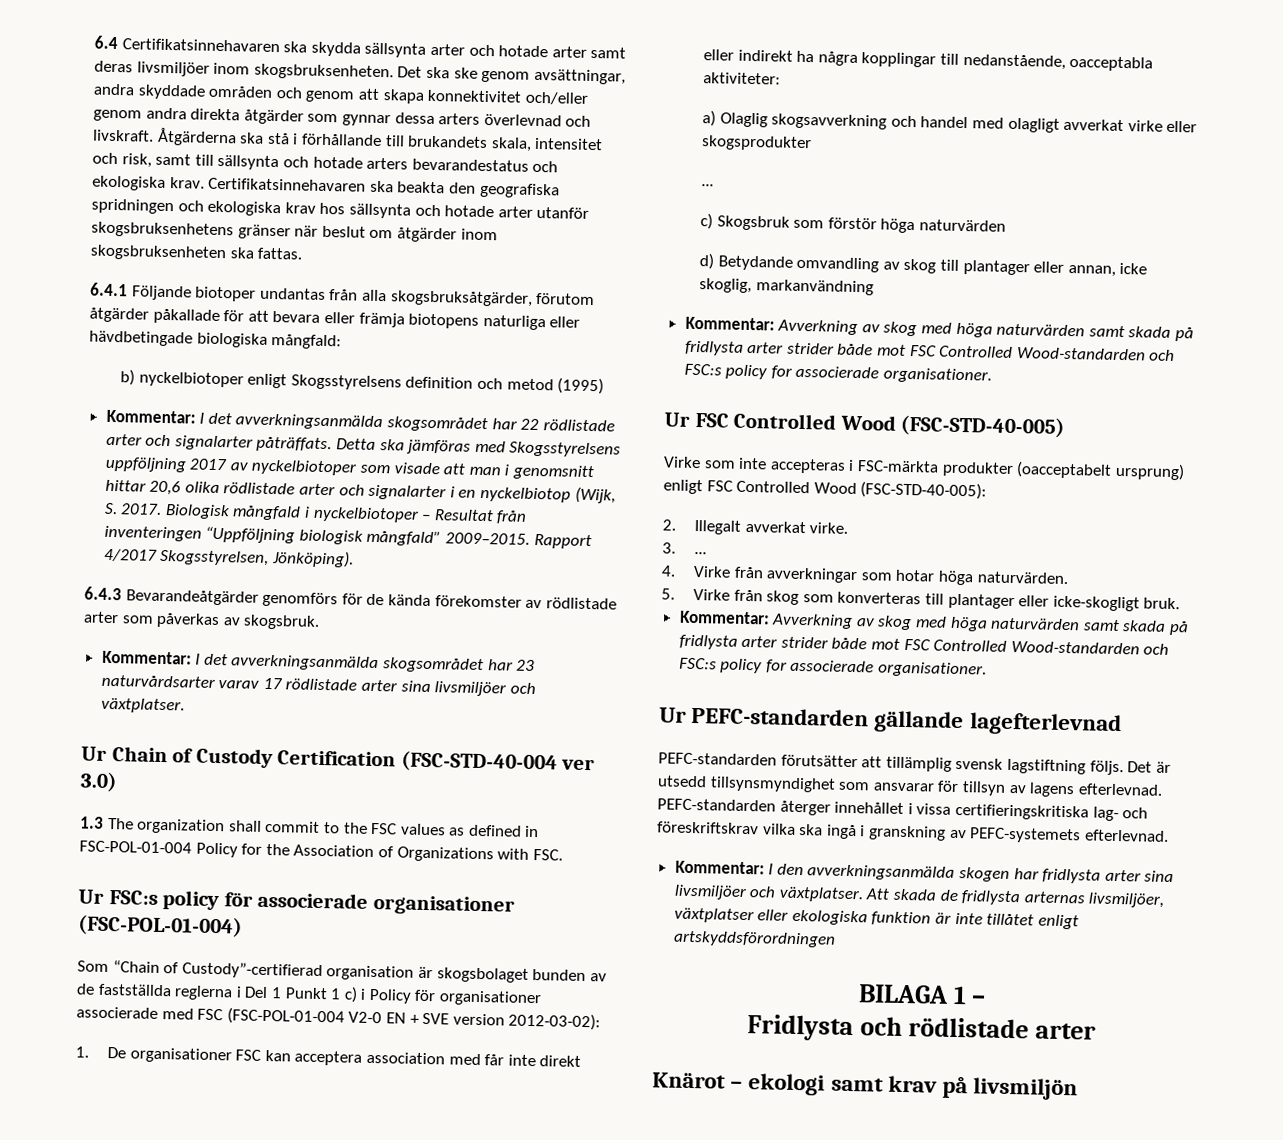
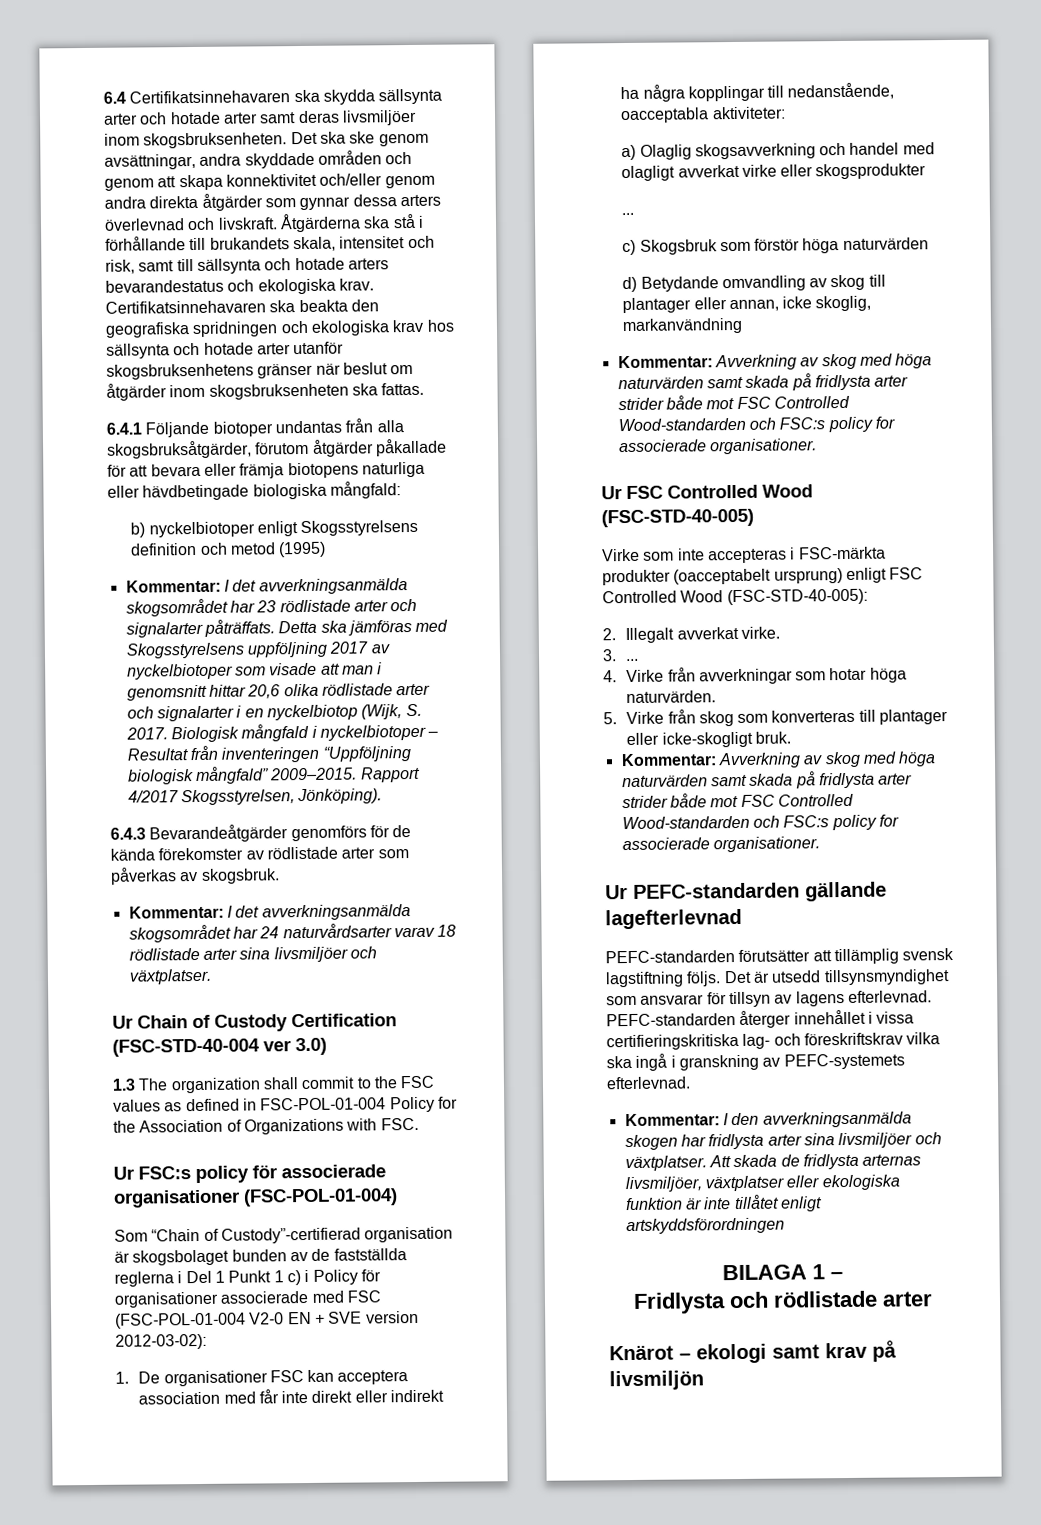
[520,418,540,431] 22 -> [256,600,277,613] 23
[516,659,536,672] 23 -> [259,926,280,939] 24
[262,677,283,690] 17 -> [437,924,457,937] 18

